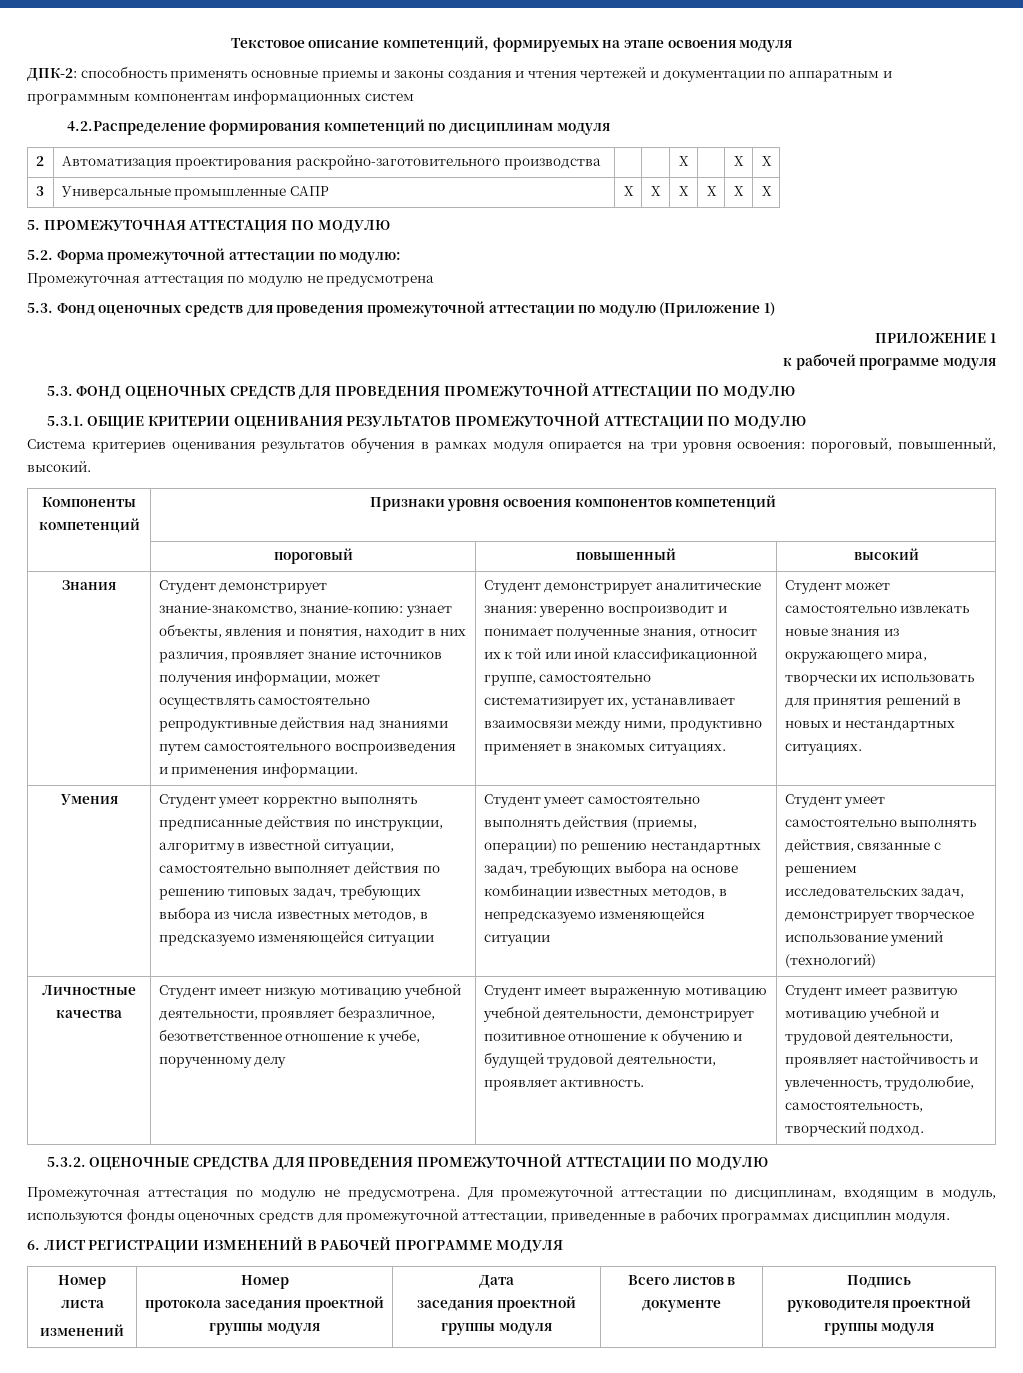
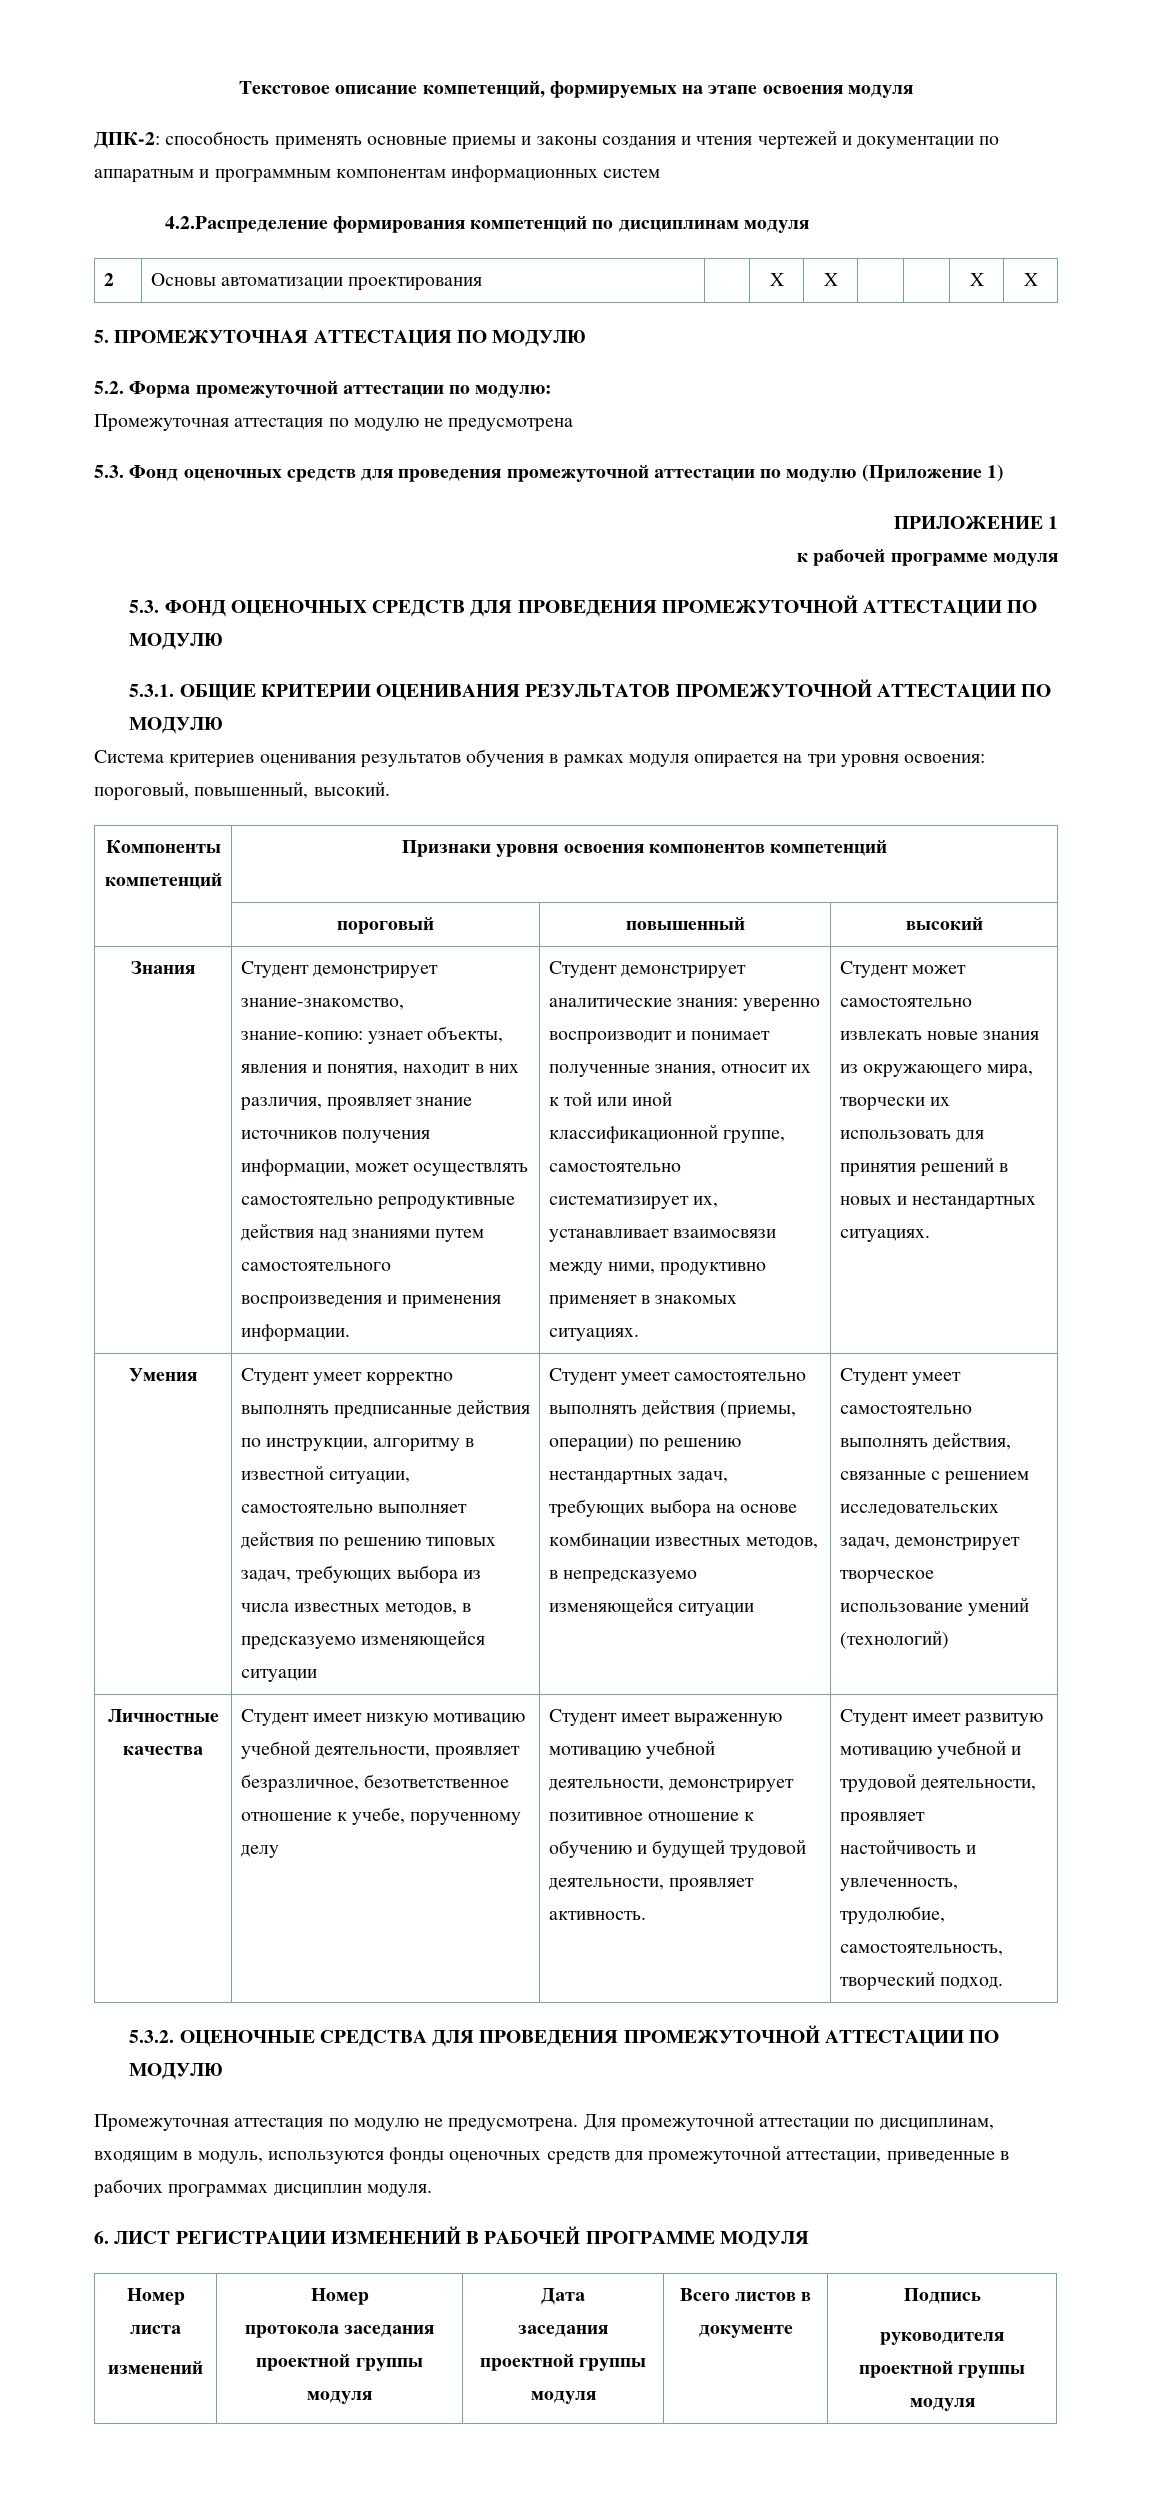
[61,156,172,169] Автоматизация -> [150,273,343,289] Основы автоматизации
[296,155,601,170] [679,156,689,166] [734,156,744,166] [761,156,772,166] [35,186,44,196] [60,186,330,200] [623,186,634,196] [651,186,661,196] [679,186,689,196] [706,186,717,196] раскройно-заготовительного производства | | | X | | X | X // 3 | Универсальные промышленные САПР | X | X | X | X -> [769,273,784,286] [823,273,838,286] | | X | X | |

